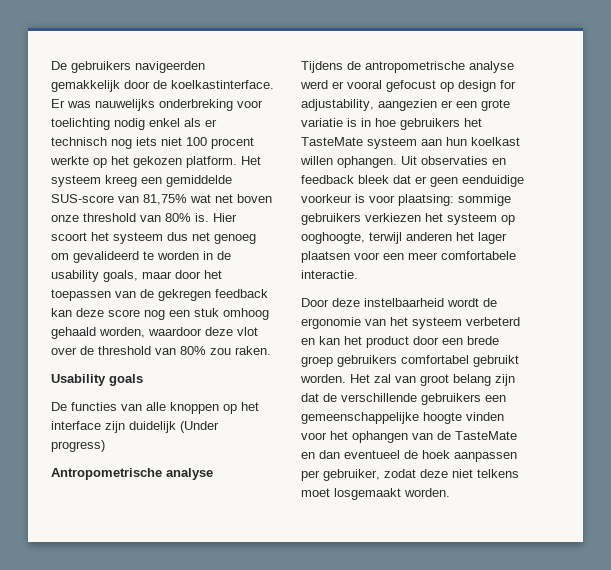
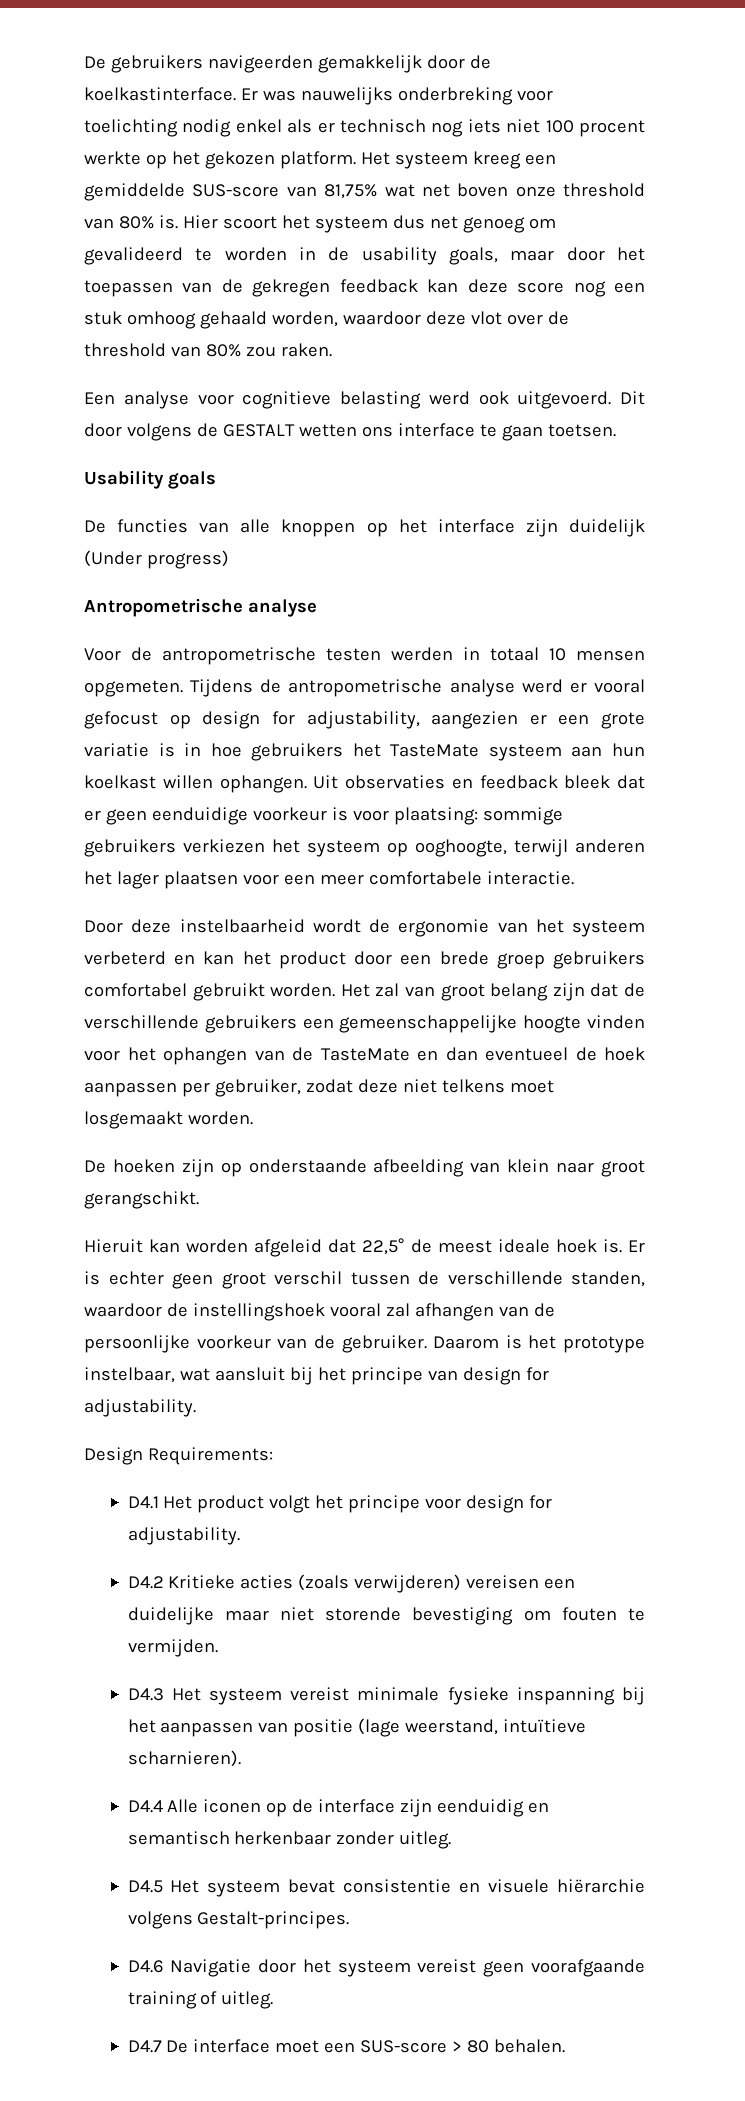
(271, 350) none -> [84,391,645,409] [84,423,616,441] // Een analyse voor cognitieve belasting werd ook uitgevoerd. Dit door volgens de GESTALT wetten ons interface te gaan toetsen.
(213, 474) none -> [84,647,645,665] [84,680,183,697] Voor de antropometrische testen werden in totaal 10 mensen opgemeten.
(450, 492) none -> [84,1159,645,1177] [84,1191,199,1209] [84,1238,645,1257] [84,1271,645,1289] [84,1303,555,1321] [84,1335,645,1353] [84,1367,549,1385] [84,1399,196,1417] [84,1447,273,1465] [127,1495,553,1513] [127,1527,240,1545] [127,1574,576,1593] [127,1607,645,1625] [127,1639,218,1657] [127,1687,645,1705] [127,1718,587,1737] [127,1750,241,1767] [127,1799,550,1817] [127,1831,452,1849] [127,1879,645,1897] [127,1911,350,1929] [127,1959,645,1977] [127,1991,274,2009] [127,2039,566,2053] // De hoeken zijn op onderstaande afbeelding van klein naar groot gerangschikt. // Hieruit kan worden afgeleid dat 22,5° de meest ideale hoek is. Er is echter geen groot verschil tussen de verschillende standen, waardoor de instellingshoek vooral zal afhangen van de persoonlijke voorkeur van de gebruiker. Daarom is het prototype instelbaar, wat aansluit bij het principe van design for adjustability. // Design Requirements: // D4.1 Het product volgt het principe voor design for adjustability. // D4.2 Kritieke acties (zoals verwijderen) vereisen een duidelijke maar niet storende bevestiging om fouten te vermijden. // D4.3 Het systeem vereist minimale fysieke inspanning bij het aanpassen van positie (lage weerstand, intuïtieve scharnieren). // D4.4 Alle iconen op de interface zijn eenduidig en semantisch herkenbaar zonder uitleg. // D4.5 Het systeem bevat consistentie en visuele hiërarchie volgens Gestalt-principes. // D4.6 Navigatie door het systeem vereist geen voorafgaande training of uitleg. // D4.7 De interface moet een SUS-score > 80 behalen.

